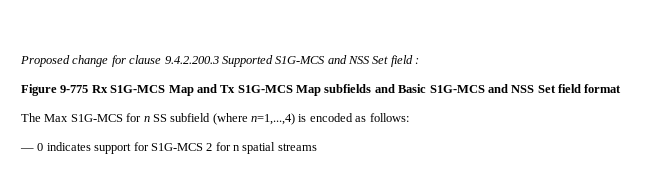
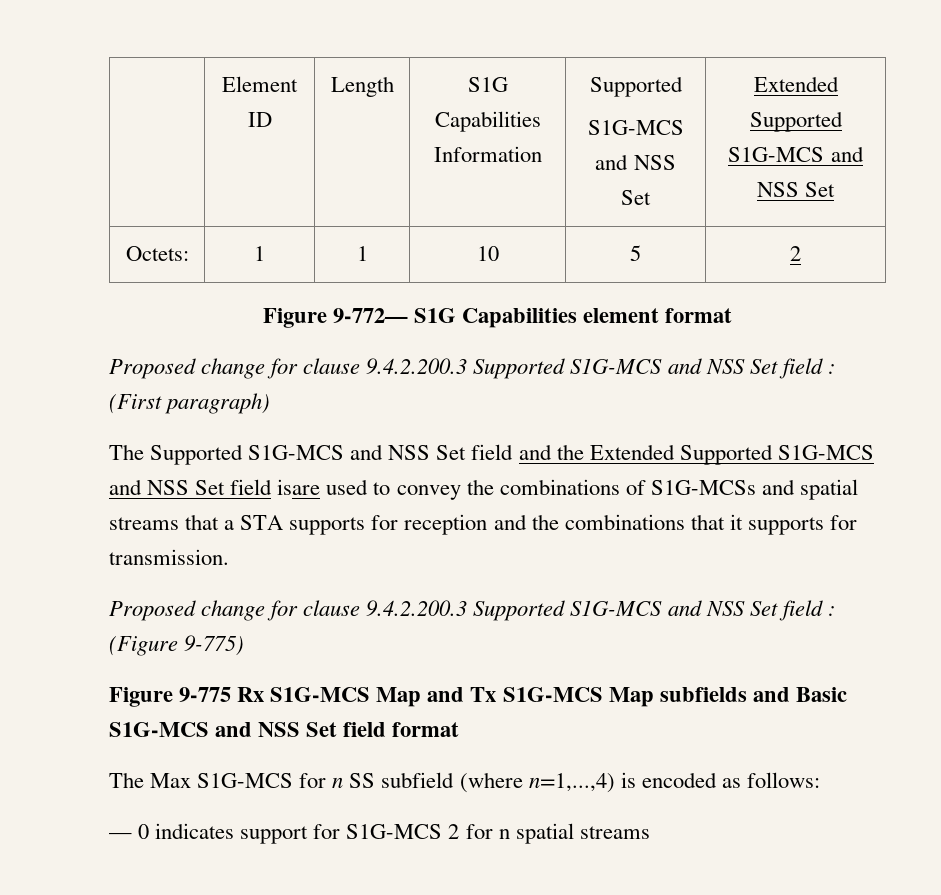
(20, 61) none -> [222,76,298,92] [247,112,272,127] [330,76,394,97] [467,77,508,92] [434,111,541,132] [433,146,542,162] [589,76,683,97] [587,120,684,135] [595,154,676,170] [621,190,651,205] [753,76,839,92] [749,111,843,132] [728,146,864,162] [756,182,836,197] [125,246,189,261] [254,246,265,261] [356,246,368,261] [476,246,499,261] [630,245,641,261] [790,246,801,261] [262,308,733,328] | Element ID | Length | S1G Capabilities Information | Supported // S1G-MCS and NSS Set | Extended Supported S1G-MCS and NSS Set // Octets: | 1 | 1 | 10 | 5 | 2 // Figure 9-772— S1G Capabilities element format //
(420, 61) none -> [109,393,271,414] [109,444,874,465] [109,479,858,500] [109,514,857,535] [109,549,229,565] [109,600,836,621] [109,635,245,656] (First paragraph) // The Supported S1G-MCS and NSS Set field and the Extended Supported S1G-MCS and NSS Set field isare used to convey the combinations of S1G-MCSs and spatial streams that a STA supports for reception and the combinations that it supports for transmission. // Proposed change for clause 9.4.2.200.3 Supported S1G-MCS and NSS Set field : (Figure 9-775)

